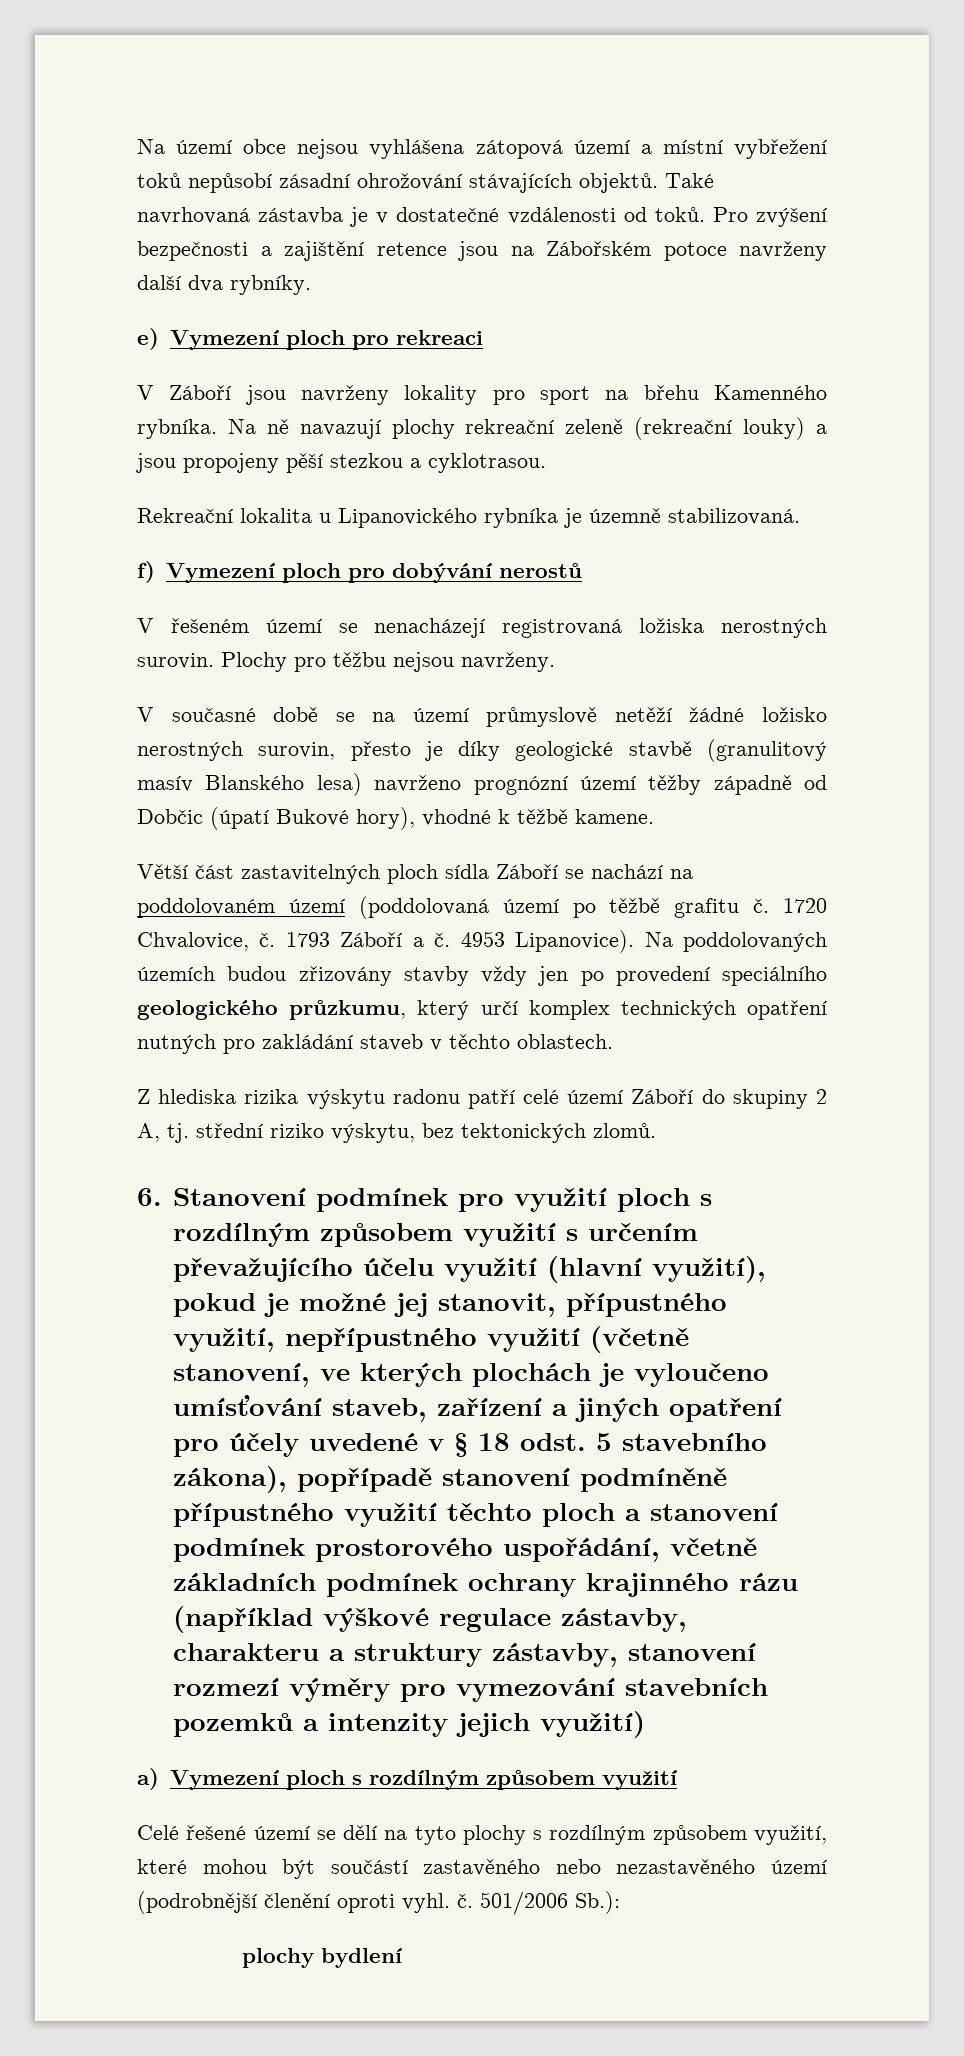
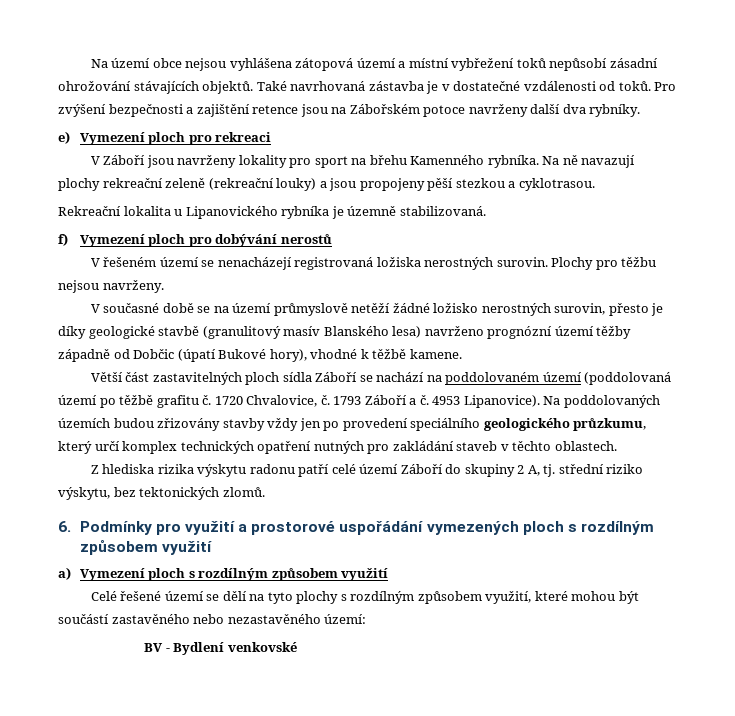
[172,1188,712,1212] [172,1223,698,1247] [172,1256,766,1283] [172,1293,727,1317] [172,1326,689,1353] [172,1363,769,1387] [172,1395,782,1422] [172,1433,767,1457] [172,1466,727,1493] [172,1503,778,1527] [172,1538,757,1562] [172,1573,798,1597] [172,1606,687,1633] [172,1643,756,1667] [172,1678,768,1702] [172,1711,645,1738] Stanovení podmínek pro využití ploch s rozdílným způsobem využití s určením převažujícího účelu využití (hlavní využití), pokud je možné jej stanovit, přípustného využití, nepřípustného využití (včetně stanovení, ve kterých plochách je vyloučeno umísťování staveb, zařízení a jiných opatření pro účely uvedené v § 18 odst. 5 stavebního zákona), popřípadě stanovení podmíněně přípustného využití těchto ploch a stanovení podmínek prostorového uspořádání, včetně základních podmínek ochrany krajinného rázu (například výškové regulace zástavby, charakteru a struktury zástavby, stanovení rozmezí výměry pro vymezování stavebních pozemků a intenzity jejich využití) -> [79,521,655,535] [79,540,212,555] Podmínky pro využití a prostorové uspořádání vymezených ploch s rozdílným způsobem využití
[770,1859,827,1874] [137,1891,620,1915] [241,1948,402,1968] území (podrobnější členění oproti vyhl. č. 501/2006 Sb.): // plochy bydlení -> [324,614,367,624] [144,642,297,655] území: // BV - Bydlení venkovské

